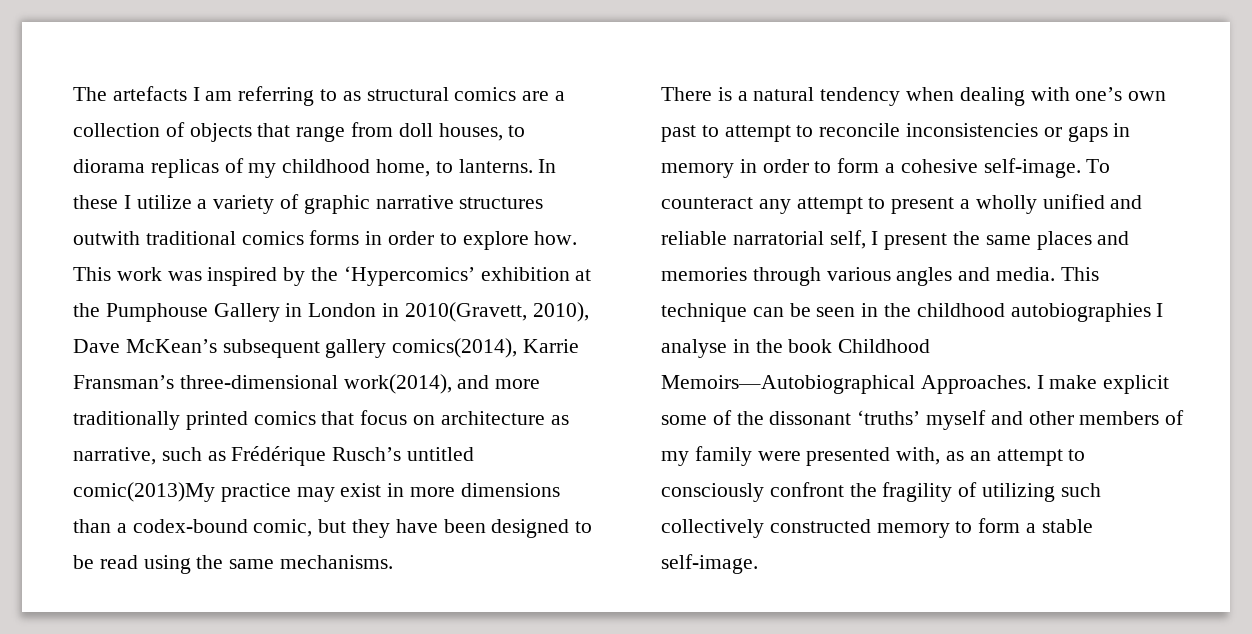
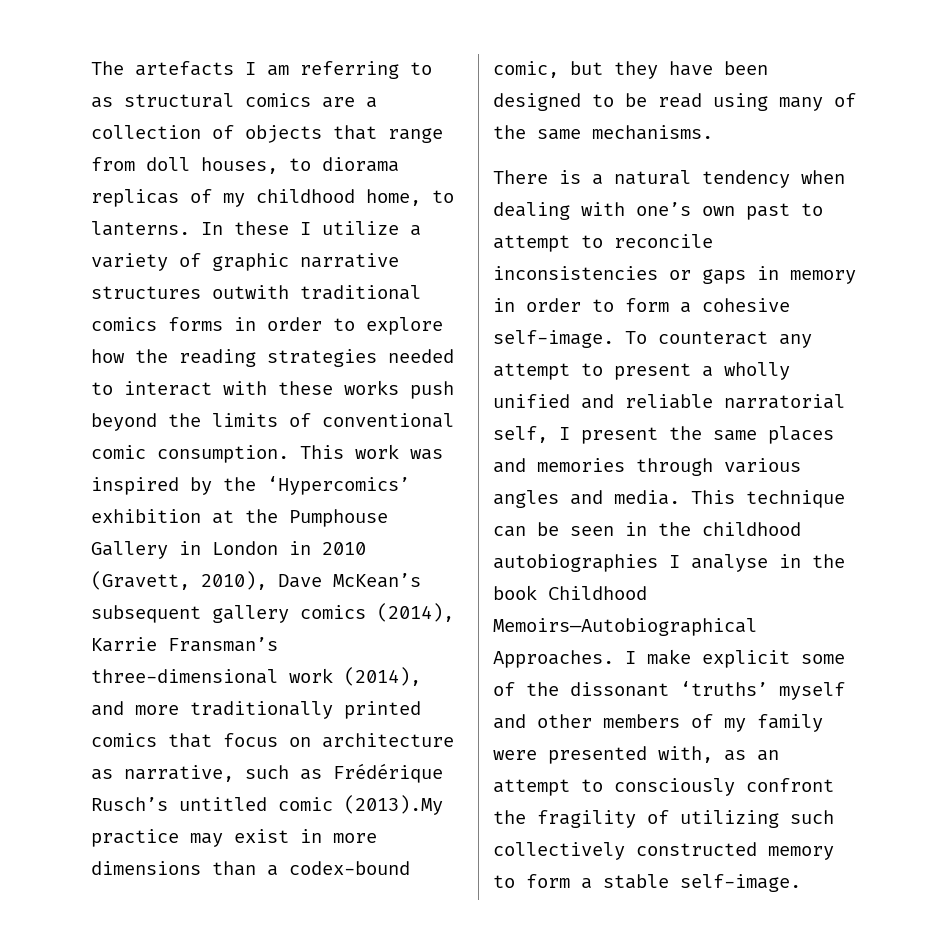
[534,231,578,245] how. -> [91,349,454,367] [91,380,454,399] [91,413,454,431] [91,445,289,463] how the reading strategies needed to interact with these works push beyond the limits of conventional comic consumption.
[404,302,527,322] 2010(Gravett, -> [322,542,366,555] [91,571,190,590] 2010 (Gravett,
[392,338,518,358] comics(2014), -> [300,603,454,622] comics (2014),
[343,374,452,394] work(2014), -> [289,667,421,686] work (2014),
[73,482,215,502] comic(2013)My -> [278,795,443,815] comic (2013).My
(191, 564) none -> [779,93,856,111] many of

